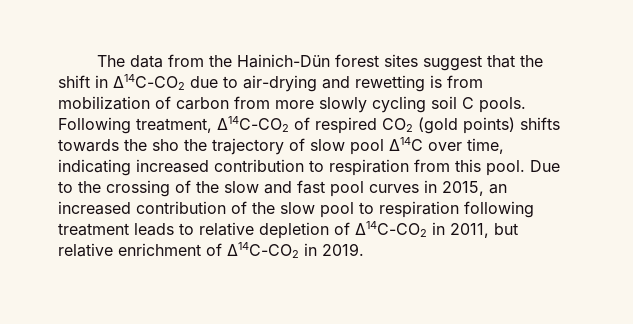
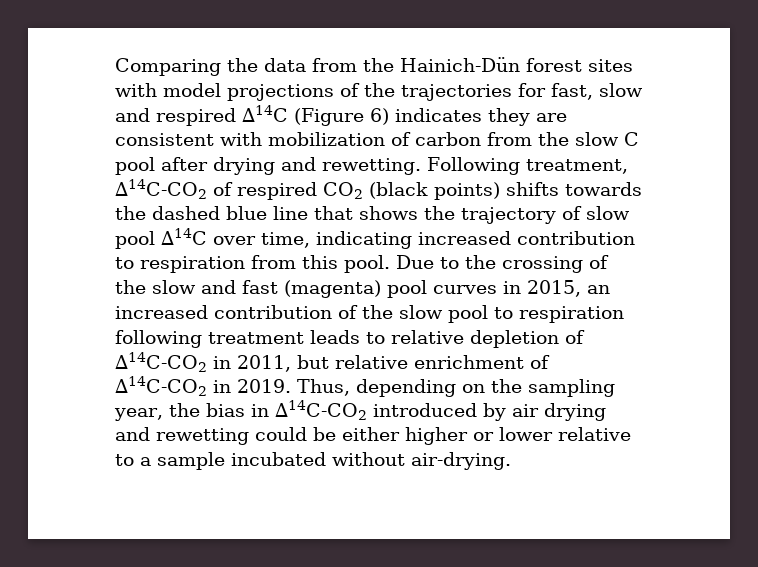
[97,55,126,67] The -> [115,58,258,76] Comparing the
[423,55,544,71] [58,74,483,92] [58,96,526,113] suggest that the shift in ∆14C-CO2 due to air-drying and rewetting is from mobilization of carbon from more slowly cycling soil C pools. -> [115,83,643,101] [115,105,567,126] [115,132,639,146] [115,157,421,175] with model projections of the trajectories for fast, slow and respired ∆14C (Figure 6) indicates they are consistent with mobilization of carbon from the slow C pool after drying and rewetting.
[418,117,458,134] (gold -> [369,182,428,199] (black
[152,139,179,151] sho -> [152,206,418,220] dashed blue line that shows
(325, 187) none -> [284,280,381,298] (magenta)
(364, 249) none -> [297,379,615,397] [114,400,606,421] [115,427,631,445] [115,452,511,470] Thus, depending on the sampling year, the bias in ∆14C-CO2 introduced by air drying and rewetting could be either higher or lower relative to a sample incubated without air-drying.

